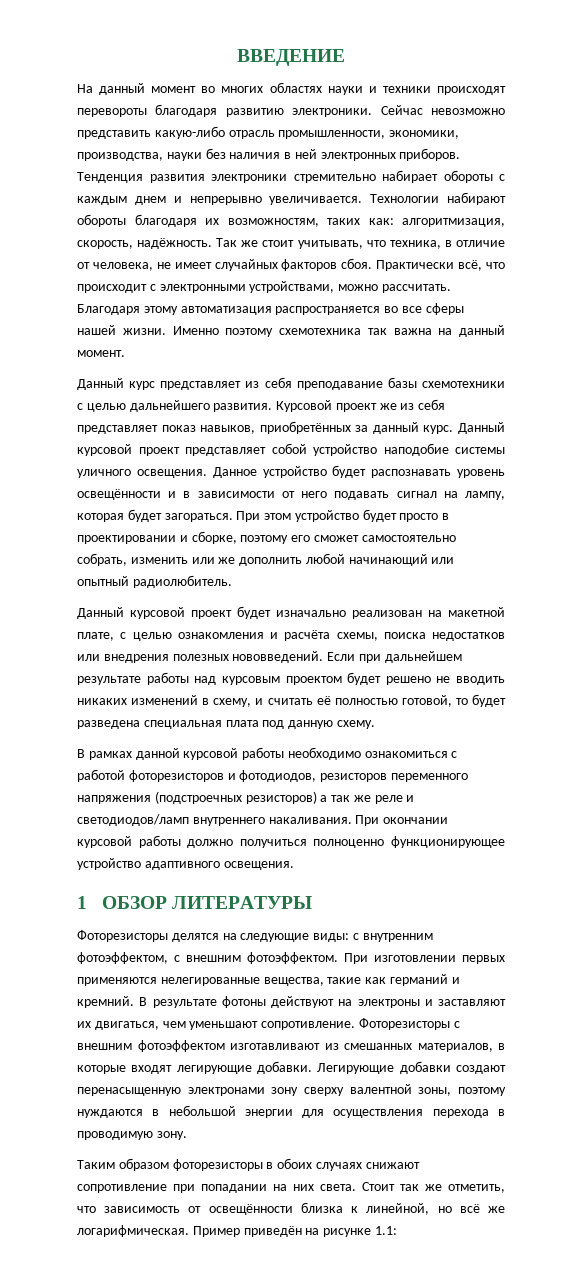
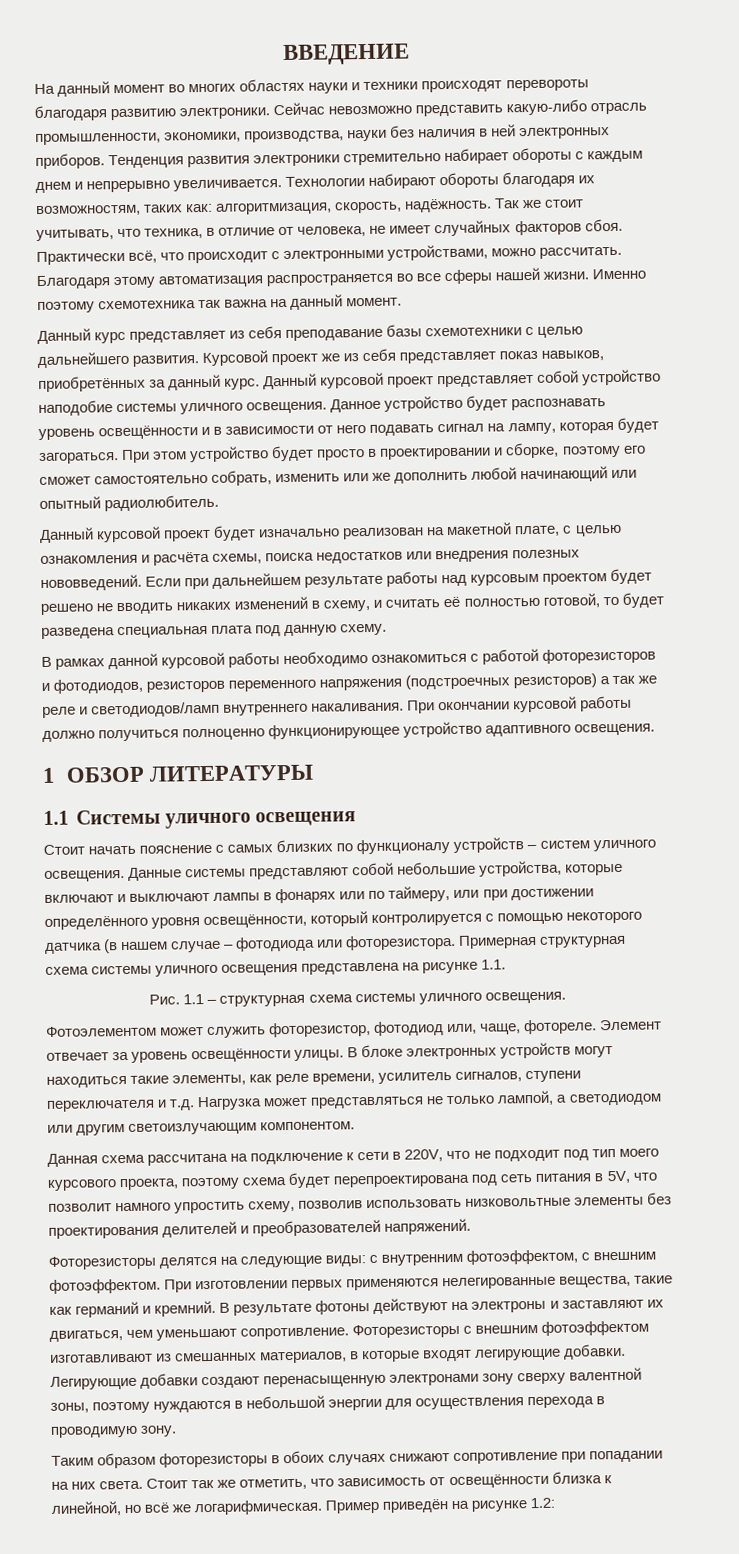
(313, 902) none -> [43,809,357,829] [43,837,656,855] [44,860,624,882] [44,886,594,904] [44,911,643,930] [45,934,627,954] [45,959,507,977] [149,991,566,1007] [46,1019,663,1039] [46,1042,614,1063] [46,1070,582,1088] [46,1090,662,1112] [47,1121,356,1136] [47,1148,659,1167] [47,1170,657,1191] [48,1192,673,1214] [48,1218,472,1239] // 1.1 Системы уличного освещения // Стоит начать пояснение с самых близких по функционалу устройств – систем уличного освещения. Данные системы представляют собой небольшие устройства, которые включают и выключают лампы в фонарях или по таймеру, или при достижении определённого уровня освещённости, который контролируется с помощью некоторого датчика (в нашем случае – фотодиода или фоторезистора. Примерная структурная схема системы уличного освещения представлена на рисунке 1.1. // Рис. 1.1 – структурная схема системы уличного освещения. // Фотоэлементом может служить фоторезистор, фотодиод или, чаще, фотореле. Элемент отвечает за уровень освещённости улицы. В блоке электронных устройств могут находиться такие элементы, как реле времени, усилитель сигналов, ступени переключателя и т.д. Нагрузка может представляться не только лампой, а светодиодом или другим светоизлучающим компонентом. // Данная схема рассчитана на подключение к сети в 220V, что не подходит под тип моего курсового проекта, поэтому схема будет перепроектирована под сеть питания в 5V, что позволит намного упростить схему, позволив использовать низковольтные элементы без проектирования делителей и преобразователей напряжений.
[374,1226,397,1235] 1.1: -> [530,1497,556,1509] 1.2:

